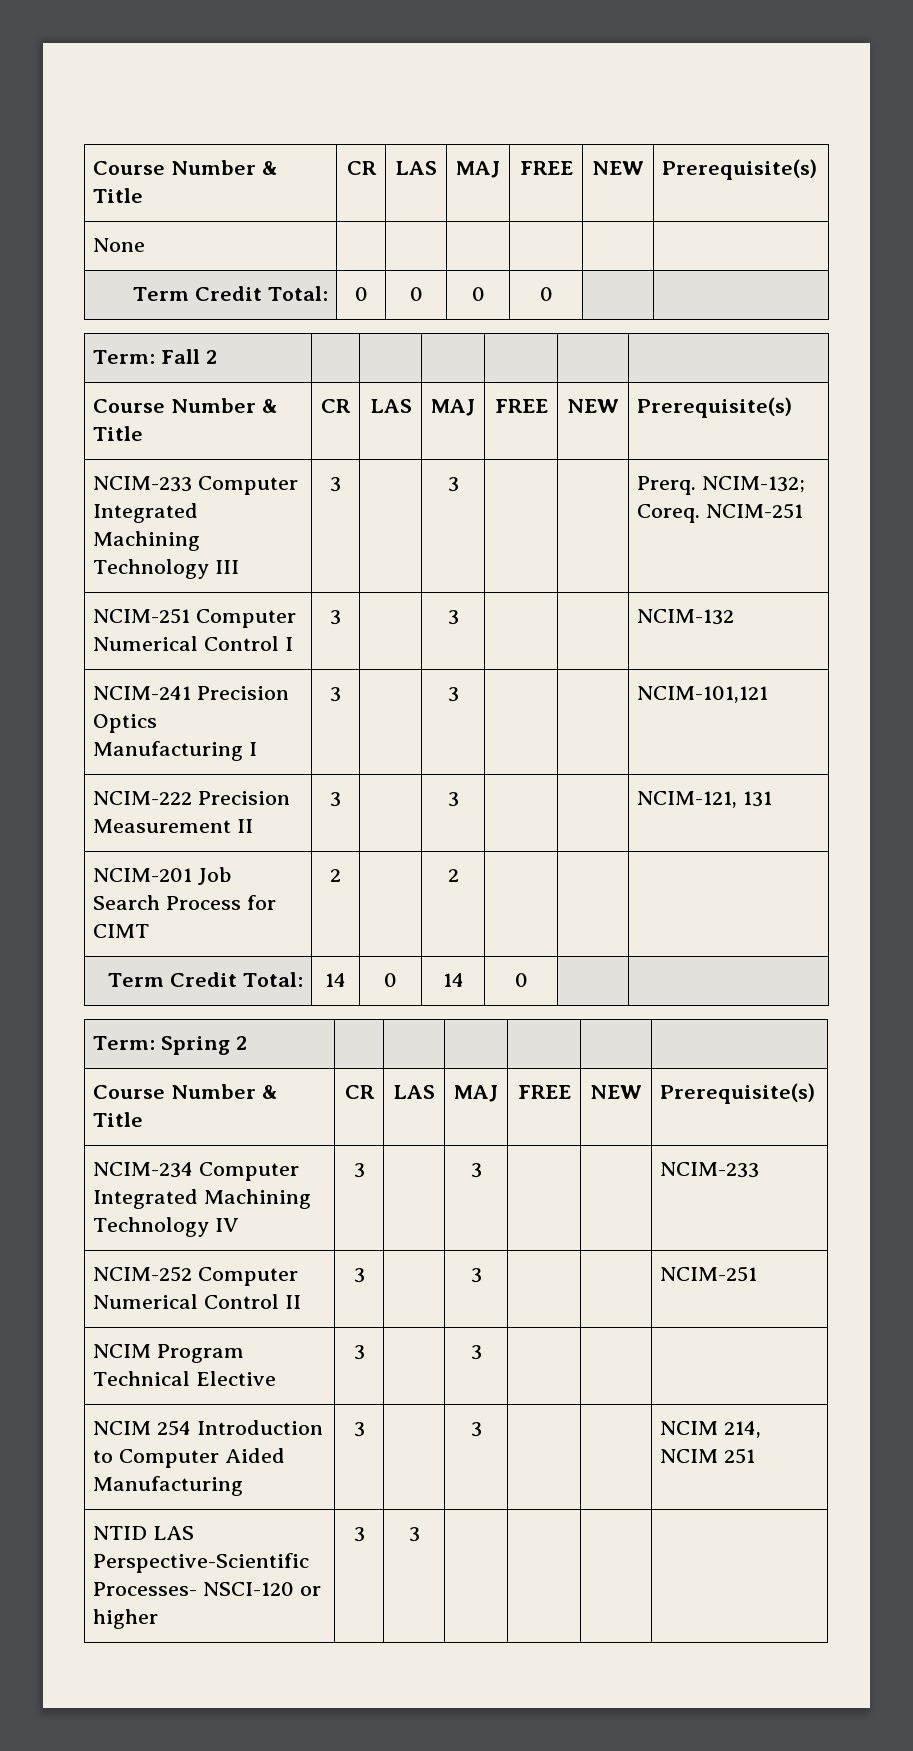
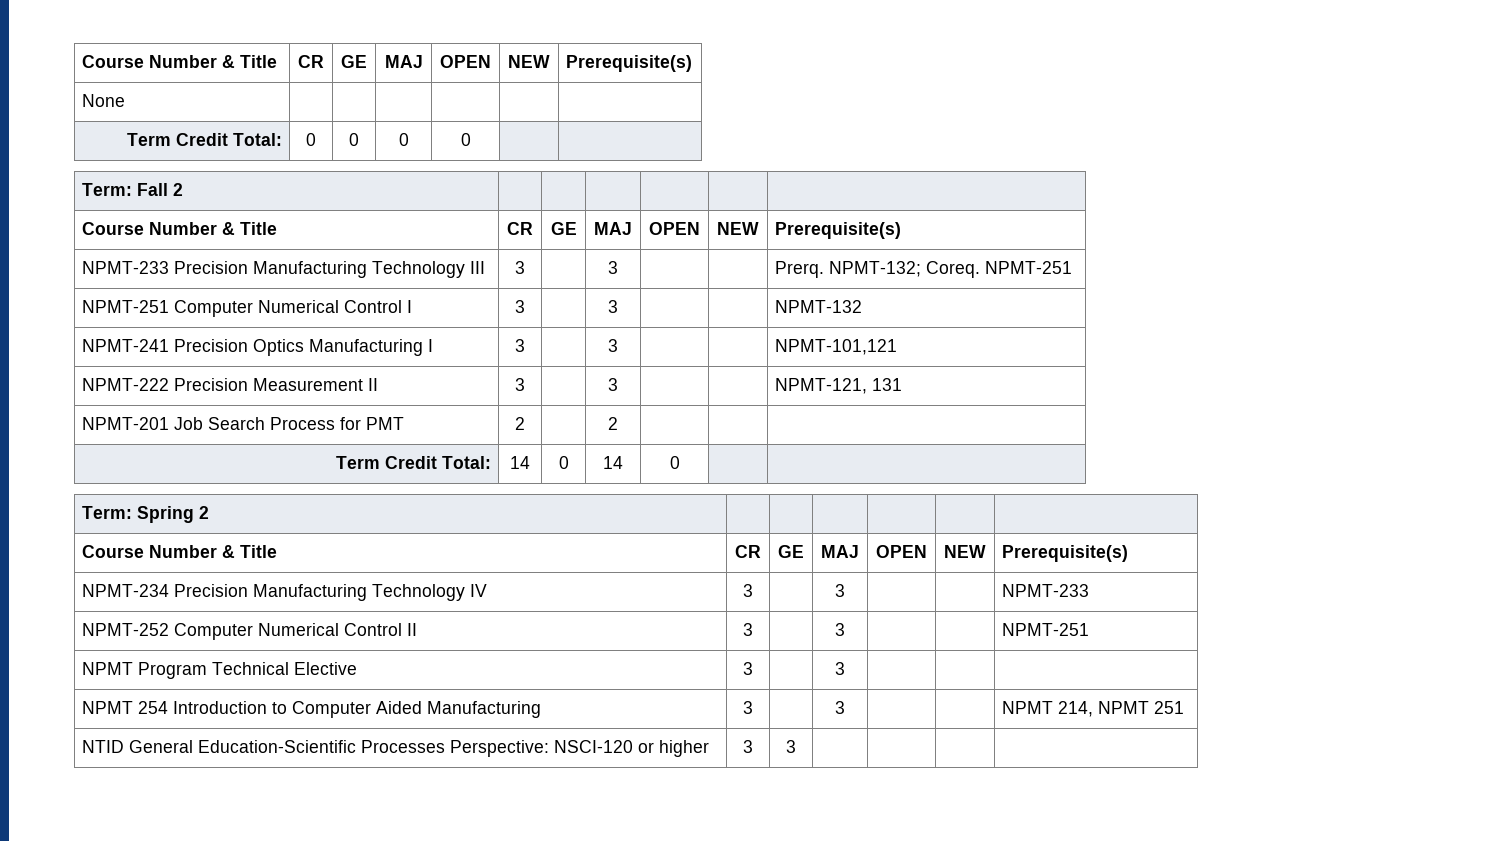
[93,160,277,175] [93,188,144,203] [346,161,377,175] [395,161,437,175] [456,161,500,178] [519,161,573,175] Course Number & Title | CR | LAS | MAJ | FREE -> [82,55,278,68] [298,55,324,68] [341,55,367,68] [384,55,423,68] [440,55,491,68] Course Number & Title | CR | GE | MAJ | OPEN
[369,399,412,413] [431,399,475,416] [494,399,548,413] [567,399,619,413] [637,397,793,418] [93,476,298,495] [93,503,199,523] [93,531,201,551] LAS | MAJ | FREE | NEW | Prerequisite(s) // NCIM-233 Computer Integrated Machining -> [550,222,577,235] [594,222,632,235] [649,222,700,235] [717,222,759,235] [775,222,902,239] [82,261,368,278] GE | MAJ | OPEN | NEW | Prerequisite(s) // NPMT-233 Precision Manufacturing
[701,476,805,493] [637,503,803,523] [93,608,191,624] NCIM-132; Coreq. NCIM-251 // NCIM-251 -> [829,261,1073,278] [82,300,170,313] NPMT-132; Coreq. NPMT-251 // NPMT-251
[637,609,735,625] [93,686,192,700] NCIM-132 // NCIM-241 -> [775,300,863,313] [82,339,170,352] NPMT-132 // NPMT-241
[637,686,769,703] [93,791,193,805] NCIM-101,121 // NCIM-222 -> [775,339,898,355] [82,378,170,391] NPMT-101,121 // NPMT-222
[637,791,738,808] NCIM-121, -> [775,378,868,394] NPMT-121,
[93,868,193,882] NCIM-201 -> [82,417,170,430] NPMT-201
[93,924,150,938] CIMT -> [366,417,405,430] PMT
[393,1085,435,1099] [454,1085,498,1102] [517,1085,571,1099] [590,1085,642,1099] [660,1083,816,1104] [93,1162,299,1181] [93,1189,311,1209] LAS | MAJ | FREE | NEW | Prerequisite(s) // NCIM-234 Computer Integrated Machining -> [778,545,804,558] [821,545,859,558] [876,545,927,558] [944,545,986,558] [1002,545,1129,562] [82,584,368,601] GE | MAJ | OPEN | NEW | Prerequisite(s) // NPMT-234 Precision Manufacturing
[660,1162,760,1178] [93,1266,193,1282] NCIM-233 // NCIM-252 -> [1002,584,1090,597] [82,623,170,636] NPMT-233 // NPMT-252
[660,1266,758,1282] [93,1344,152,1358] NCIM-251 // NCIM -> [1002,623,1090,636] [82,662,134,675] NPMT-251 // NPMT
[93,1421,152,1435] NCIM -> [82,701,134,714] NPMT
[660,1421,761,1438] [660,1449,719,1463] NCIM 214, NCIM -> [1002,701,1150,717] NPMT 214, NPMT
[152,1526,194,1540] [93,1553,310,1573] [93,1582,198,1596] LAS Perspective-Scientific Processes- -> [129,740,550,757] General Education-Scientific Processes Perspective:

